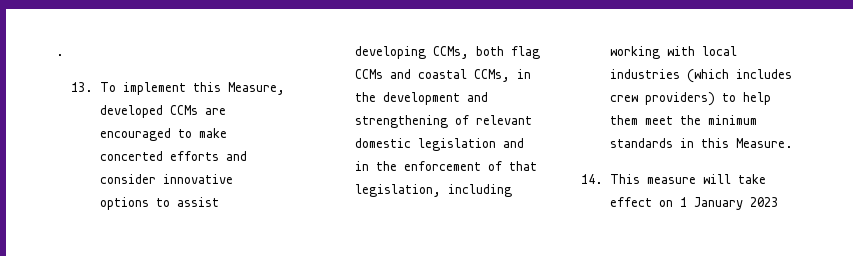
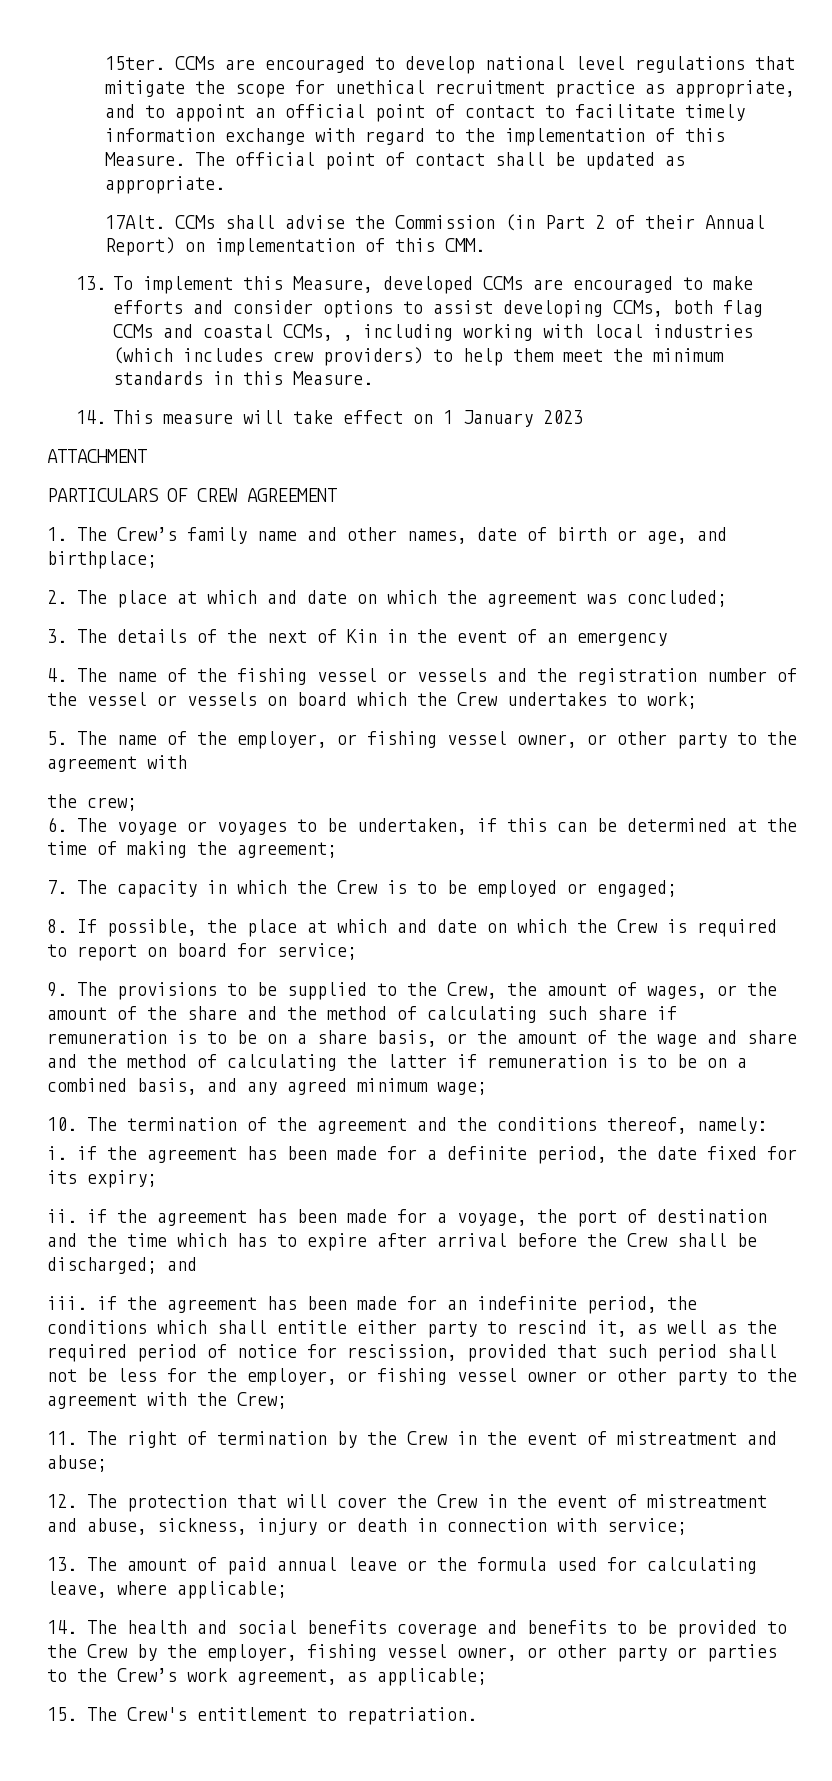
[56,54,64,56] . -> [104,56,795,74] [104,80,795,98] [104,104,745,122] [104,128,725,146] [104,152,685,170] [104,176,225,194] [104,214,765,231] [104,237,485,256] 15ter. CCMs are encouraged to develop national level regulations that mitigate the scope for unethical recruitment practice as appropriate, and to appoint an official point of contact to facilitate timely information exchange with regard to the implementation of this Measure. The official point of contact shall be updated as appropriate. // 17Alt. CCMs shall advise the Commission (in Part 2 of their Annual Report) on implementation of this CMM.
[99,151,163,161] concerted -> (754, 283) none
[162,174,233,184] innovative -> (314, 307) none
[516,69,531,79] [354,92,488,105] [354,115,532,128] [354,138,524,151] [354,161,537,171] [354,184,441,197] in the development and strengthening of relevant domestic legislation and in the enforcement of that legislation, -> [343,335,354,341] ,
(778, 202) none -> [47,449,147,463] [47,488,337,502] [47,527,727,544] [47,551,157,569] [47,590,727,608] [47,629,667,646] [47,668,797,685] [47,692,697,709] [47,731,797,749] [47,755,187,772] [47,794,137,811] [47,817,797,835] [47,841,337,858] [47,880,677,898] [47,919,777,937] [47,943,357,961] [47,982,777,1000] [47,1006,677,1023] [47,1030,797,1047] [47,1054,747,1071] [47,1078,487,1095] [47,1117,767,1134] [47,1146,797,1164] [47,1170,157,1188] [47,1209,767,1227] [47,1233,757,1251] [47,1257,197,1274] [47,1296,697,1314] [47,1320,777,1338] [47,1344,777,1362] [47,1368,797,1386] [47,1392,287,1409] [47,1431,777,1448] [47,1455,107,1472] [47,1494,767,1512] [47,1518,687,1535] [47,1557,757,1575] [47,1581,287,1599] [47,1620,787,1638] [47,1644,777,1662] [47,1668,487,1686] [47,1707,477,1725] // ATTACHMENT // PARTICULARS OF CREW AGREEMENT // 1. The Crew’s family name and other names, date of birth or age, and birthplace; // 2. The place at which and date on which the agreement was concluded; // 3. The details of the next of Kin in the event of an emergency // 4. The name of the fishing vessel or vessels and the registration number of the vessel or vessels on board which the Crew undertakes to work; // 5. The name of the employer, or fishing vessel owner, or other party to the agreement with // the crew; // 6. The voyage or voyages to be undertaken, if this can be determined at the time of making the agreement; // 7. The capacity in which the Crew is to be employed or engaged; // 8. If possible, the place at which and date on which the Crew is required to report on board for service; // 9. The provisions to be supplied to the Crew, the amount of wages, or the amount of the share and the method of calculating such share if remuneration is to be on a share basis, or the amount of the wage and share and the method of calculating the latter if remuneration is to be on a combined basis, and any agreed minimum wage; // 10. The termination of the agreement and the conditions thereof, namely: // i. if the agreement has been made for a definite period, the date fixed for its expiry; // ii. if the agreement has been made for a voyage, the port of destination and the time which has to expire after arrival before the Crew shall be discharged; and // iii. if the agreement has been made for an indefinite period, the conditions which shall entitle either party to rescind it, as well as the required period of notice for rescission, provided that such period shall not be less for the employer, or fishing vessel owner or other party to the agreement with the Crew; // 11. The right of termination by the Crew in the event of mistreatment and abuse; // 12. The protection that will cover the Crew in the event of mistreatment and abuse, sickness, injury or death in connection with service; // 13. The amount of paid annual leave or the formula used for calculating leave, where applicable; // 14. The health and social benefits coverage and benefits to be provided to the Crew by the employer, fishing vessel owner, or other party or parties to the Crew’s work agreement, as applicable; // 15. The Crew's entitlement to repatriation.

